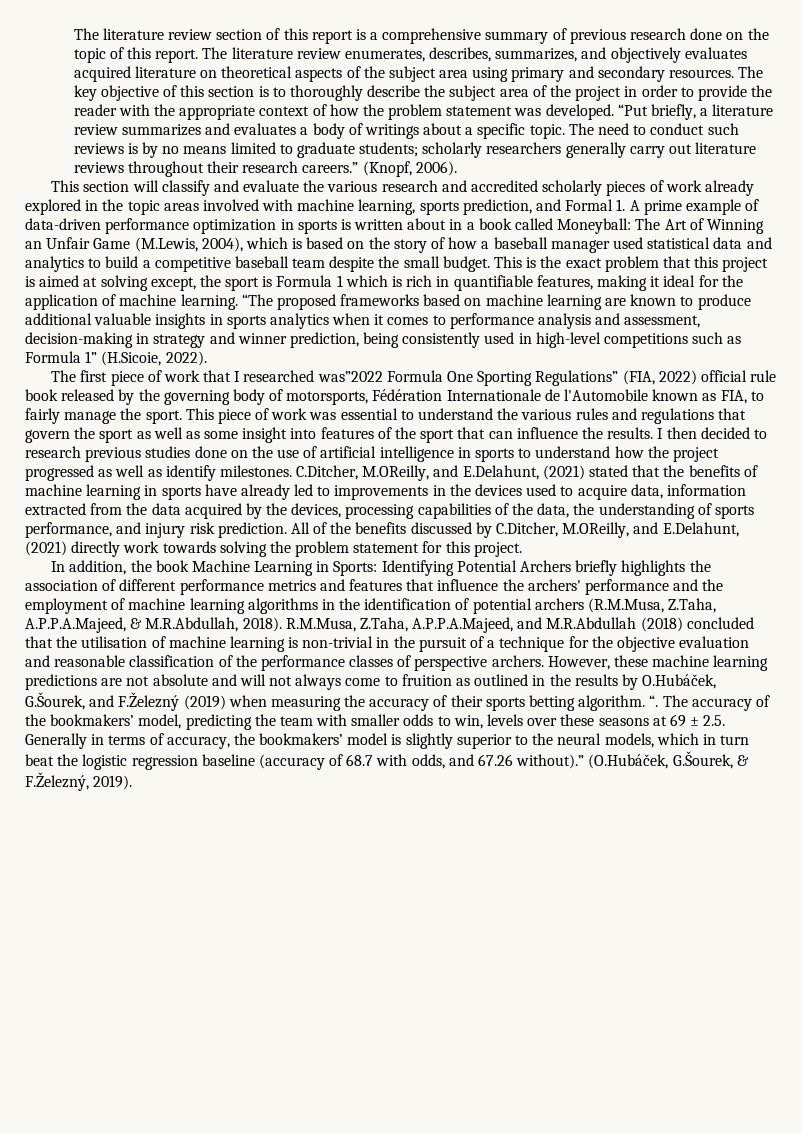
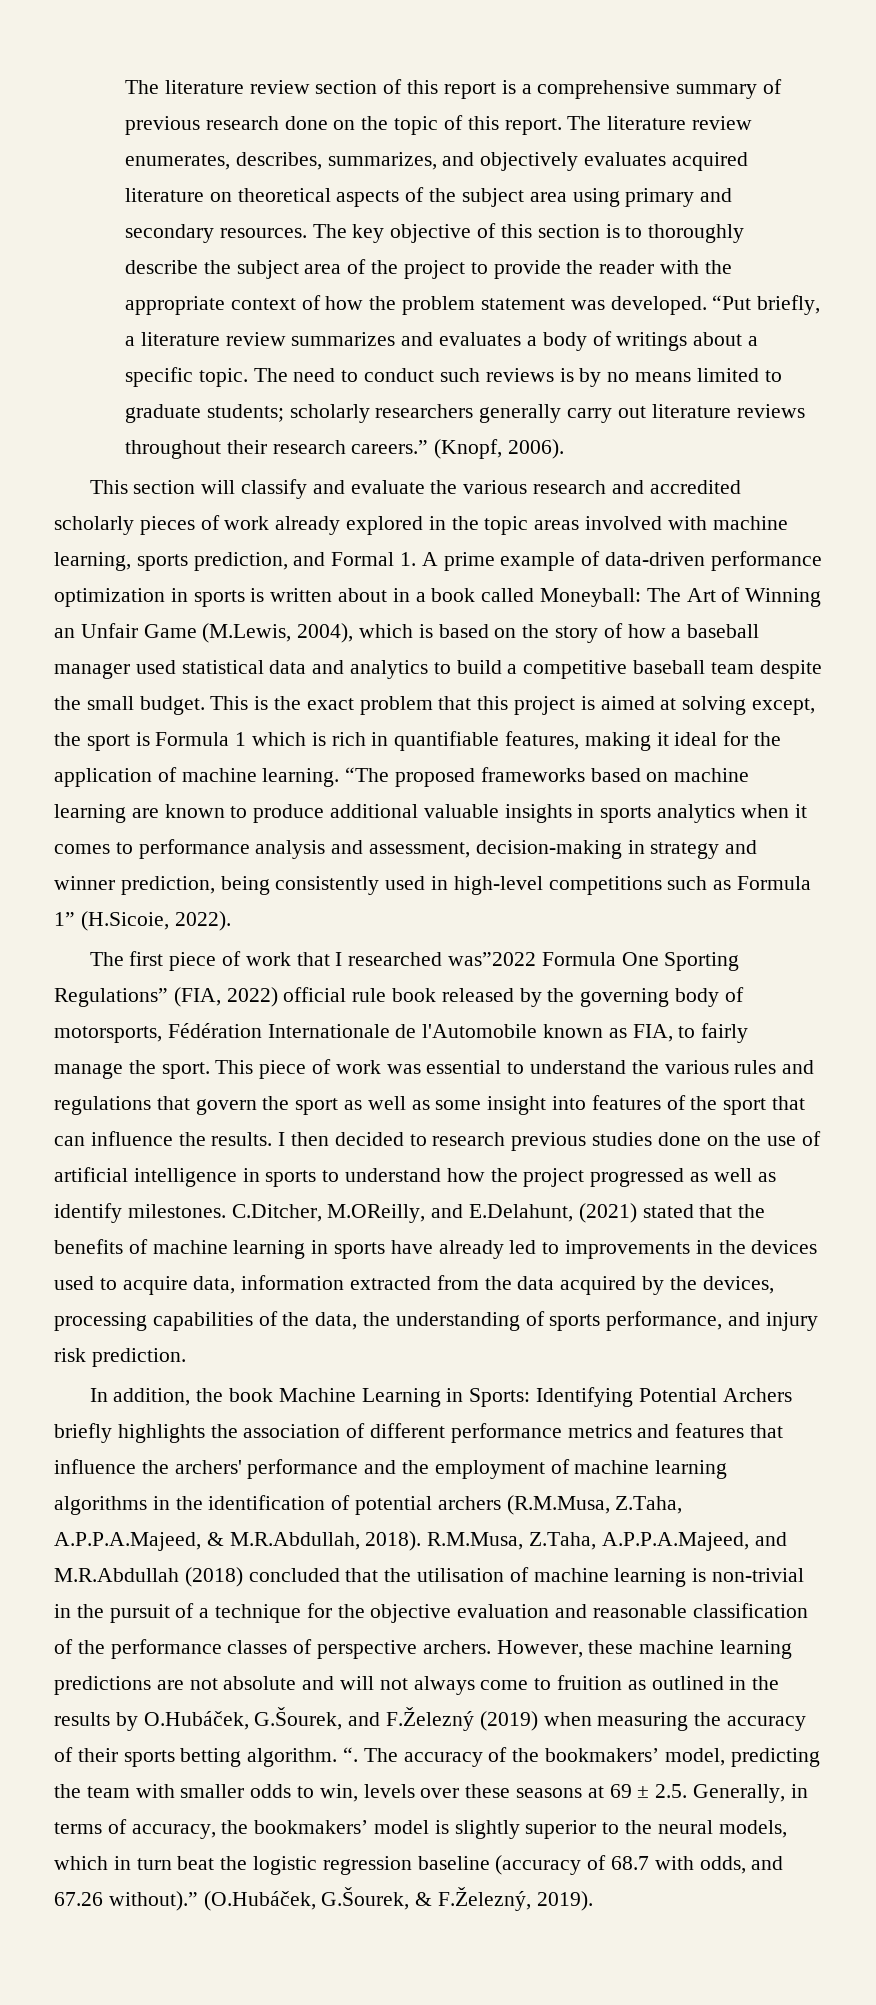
[624,85,678,97] in order -> (465, 269) none
[290,522,739,538] [25,541,522,557] All of the benefits discussed by C.Ditcher, M.OReilly, and E.Delahunt, (2021) directly work towards solving the problem statement for this project. -> (186, 1357) none
[25,733,87,749] Generally -> [693,1784,786,1803] Generally,

